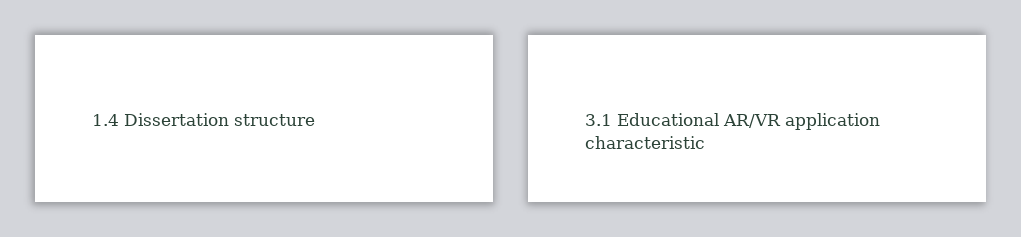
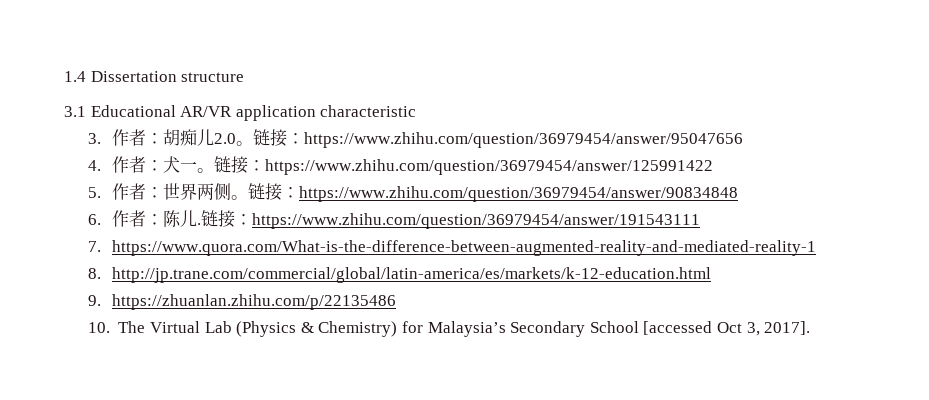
(705, 142) none -> [87,129,743,148] [87,156,713,175] [87,183,738,202] [87,210,700,229] [87,240,816,256] [87,267,711,283] [87,294,396,310] [87,321,811,337] // 3.作者：胡痴儿2.0。链接：https://www.zhihu.com/question/36979454/answer/95047656 // 4.作者：犬一。链接：https://www.zhihu.com/question/36979454/answer/125991422 // 5.作者：世界两侧。链接：https://www.zhihu.com/question/36979454/answer/90834848 // 6.作者：陈儿.链接：https://www.zhihu.com/question/36979454/answer/191543111 // 7. https://www.quora.com/What-is-the-difference-between-augmented-reality-and-mediated-reality-1 // 8. http://jp.trane.com/commercial/global/latin-america/es/markets/k-12-education.html // 9. https://zhuanlan.zhihu.com/p/22135486 // 10. The Virtual Lab (Physics & Chemistry) for Malaysia’s Secondary School [accessed Oct 3, 2017].

